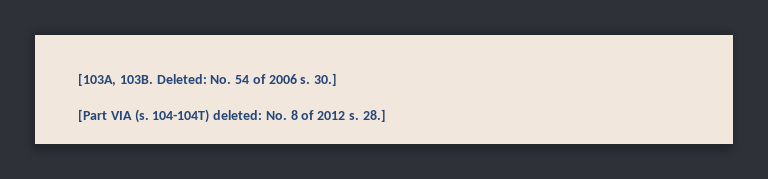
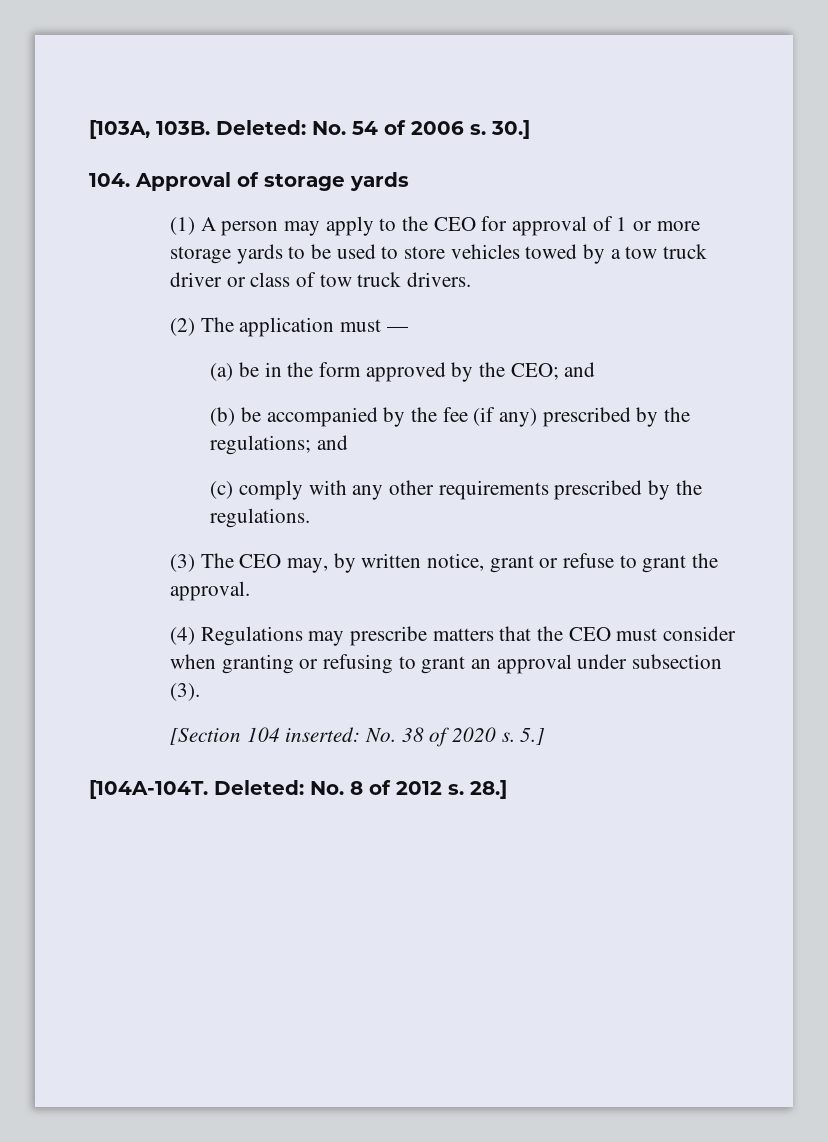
[78,109,263,123] [Part VIA (s. 104-104T) deleted: -> [89,172,409,191] [169,216,700,236] [169,244,707,264] [169,272,471,287] [169,317,408,337] [210,362,596,382] [210,407,691,427] [210,435,349,455] [210,480,702,500] [210,508,311,528] [169,553,718,573] [169,581,250,601] [169,626,736,646] [169,654,722,674] [169,683,200,701] [169,727,546,747] [89,780,304,799] 104. Approval of storage yards // (1) A person may apply to the CEO for approval of 1 or more storage yards to be used to store vehicles towed by a tow truck driver or class of tow truck drivers. // (2) The application must — // (a) be in the form approved by the CEO; and // (b) be accompanied by the fee (if any) prescribed by the regulations; and // (c) comply with any other requirements prescribed by the regulations. // (3) The CEO may, by written notice, grant or refuse to grant the approval. // (4) Regulations may prescribe matters that the CEO must consider when granting or refusing to grant an approval under subsection (3). // [Section 104 inserted: No. 38 of 2020 s. 5.] // [104A-104T. Deleted:

